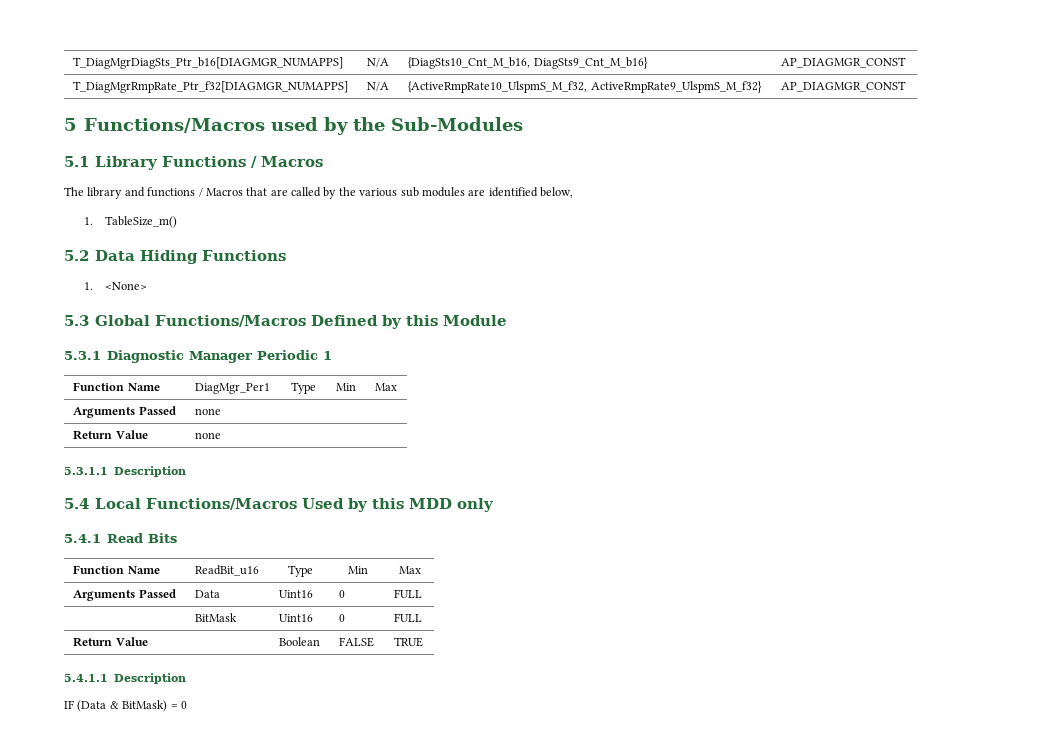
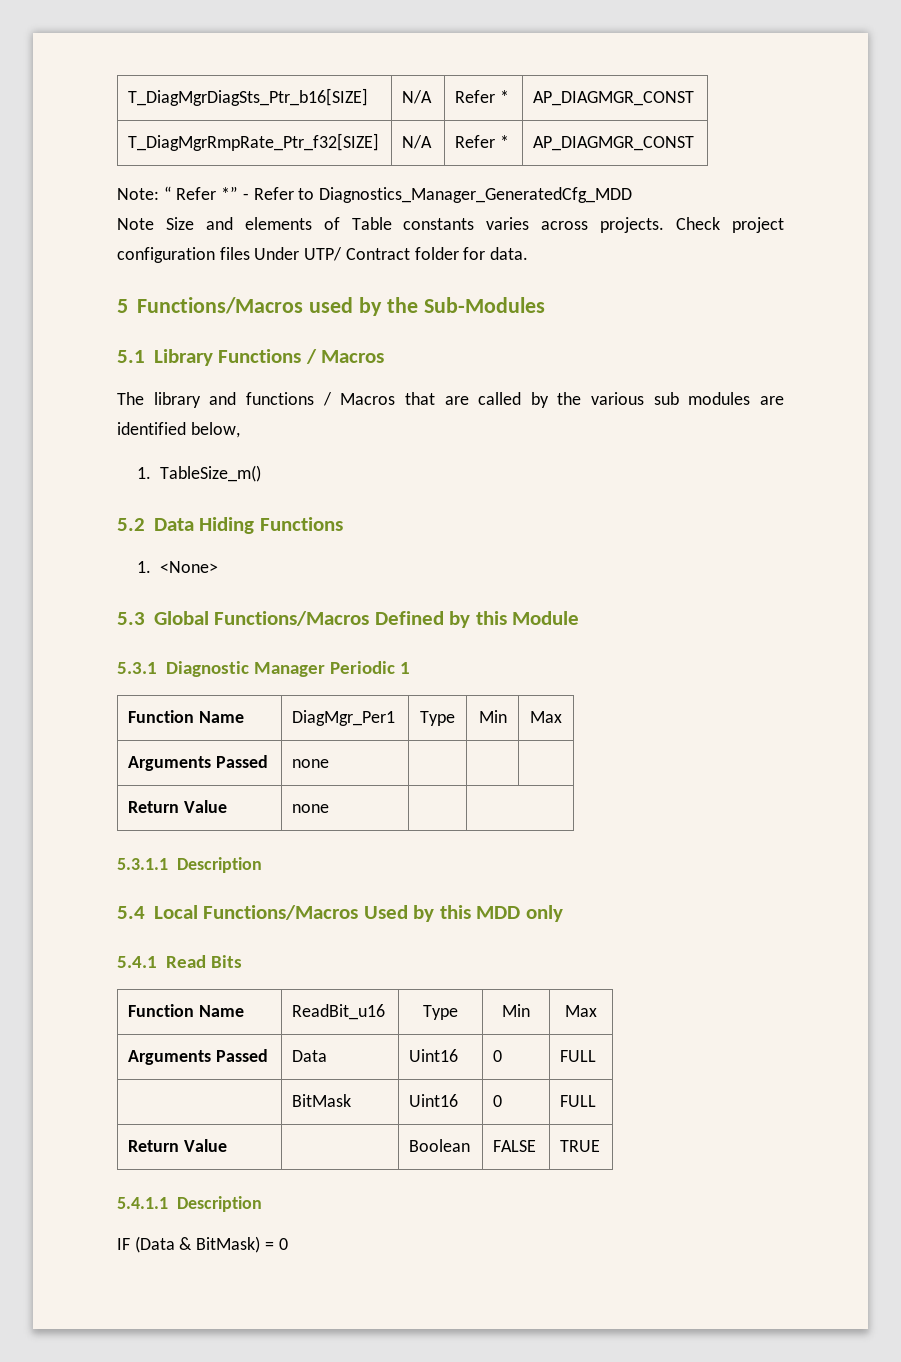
[73,57,344,69] [367,58,390,67] [408,57,648,69] [781,57,907,68] [73,81,349,93] [367,82,390,91] [408,81,762,93] [781,81,907,92] T_DiagMgrDiagSts_Ptr_b16[DIAGMGR_NUMAPPS] | N/A | {DiagSts10_Cnt_M_b16, DiagSts9_Cnt_M_b16} | AP_DIAGMGR_CONST // T_DiagMgrRmpRate_Ptr_f32[DIAGMGR_NUMAPPS] | N/A | {ActiveRmpRate10_UlspmS_M_f32, ActiveRmpRate9_UlspmS_M_f32} | AP_DIAGMGR_CONST -> [128,88,369,106] [402,90,433,104] [455,90,510,103] [533,91,695,106] [128,133,380,151] [402,135,433,149] [455,135,510,148] [533,136,695,151] [117,186,633,203] [117,217,784,233] [117,247,529,263] T_DiagMgrDiagSts_Ptr_b16[SIZE] | N/A | Refer * | AP_DIAGMGR_CONST // T_DiagMgrRmpRate_Ptr_f32[SIZE] | N/A | Refer * | AP_DIAGMGR_CONST // Note: “ Refer *” - Refer to Diagnostics_Manager_GeneratedCfg_MDD // Note Size and elements of Table constants varies across projects. Check project configuration files Under UTP/ Contract folder for data.

